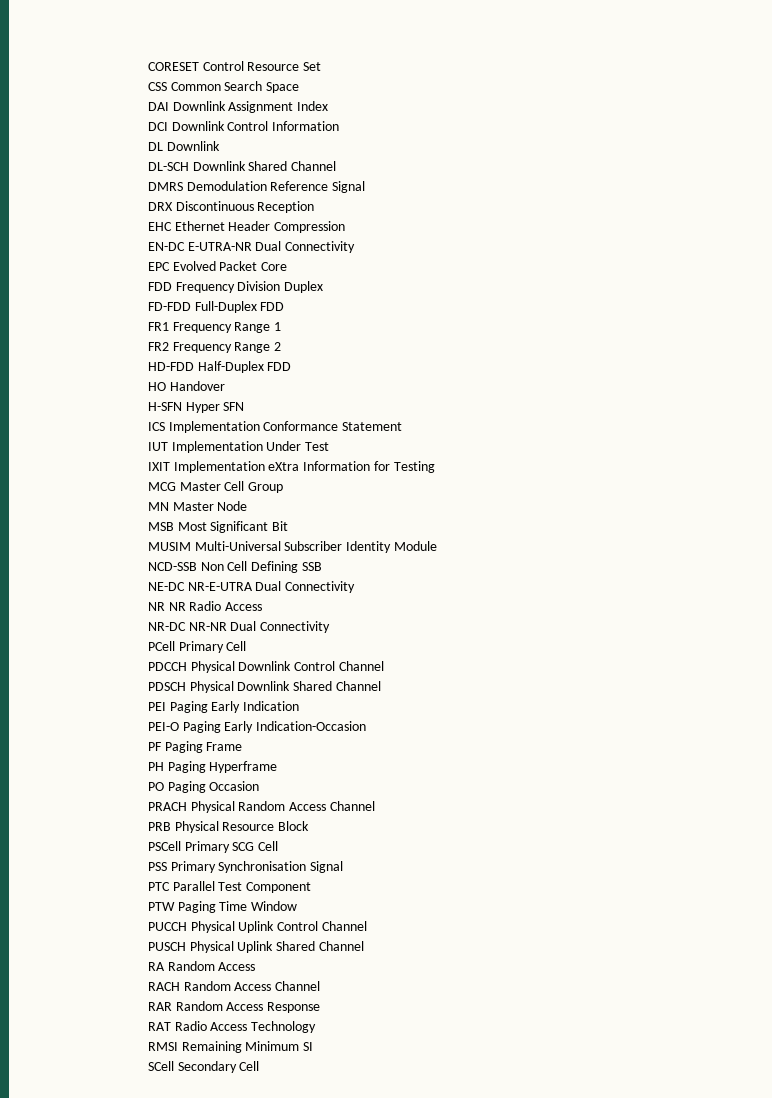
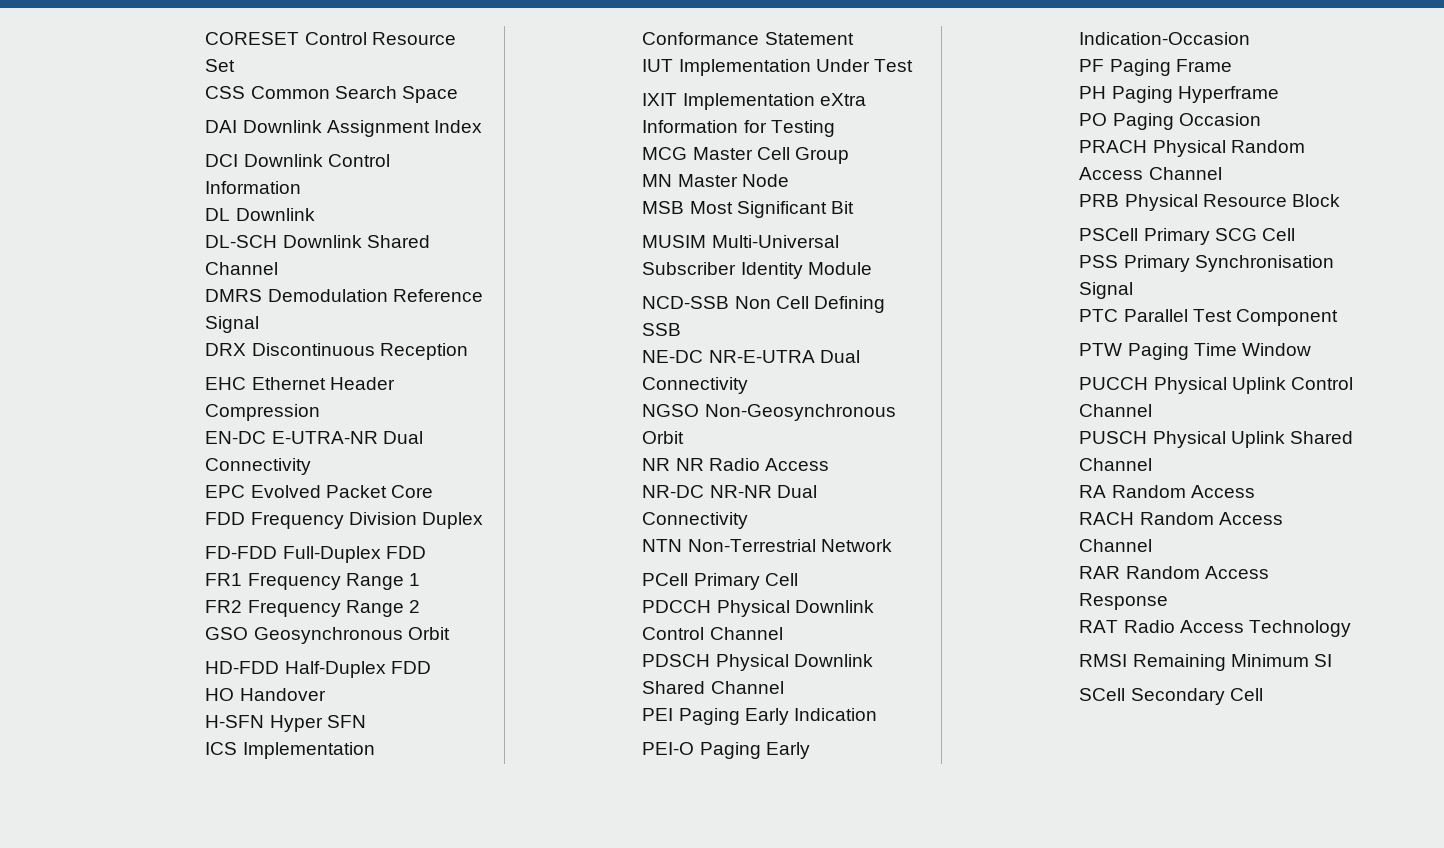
(282, 346) none -> [205,627,450,644] // GSO Geosynchronous Orbit
(356, 587) none -> [642,404,896,421] [642,431,685,444] // NGSO Non-Geosynchronous Orbit
(331, 627) none -> [642,539,892,552] // NTN Non-Terrestrial Network

